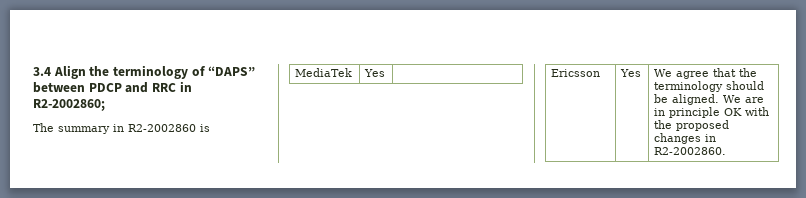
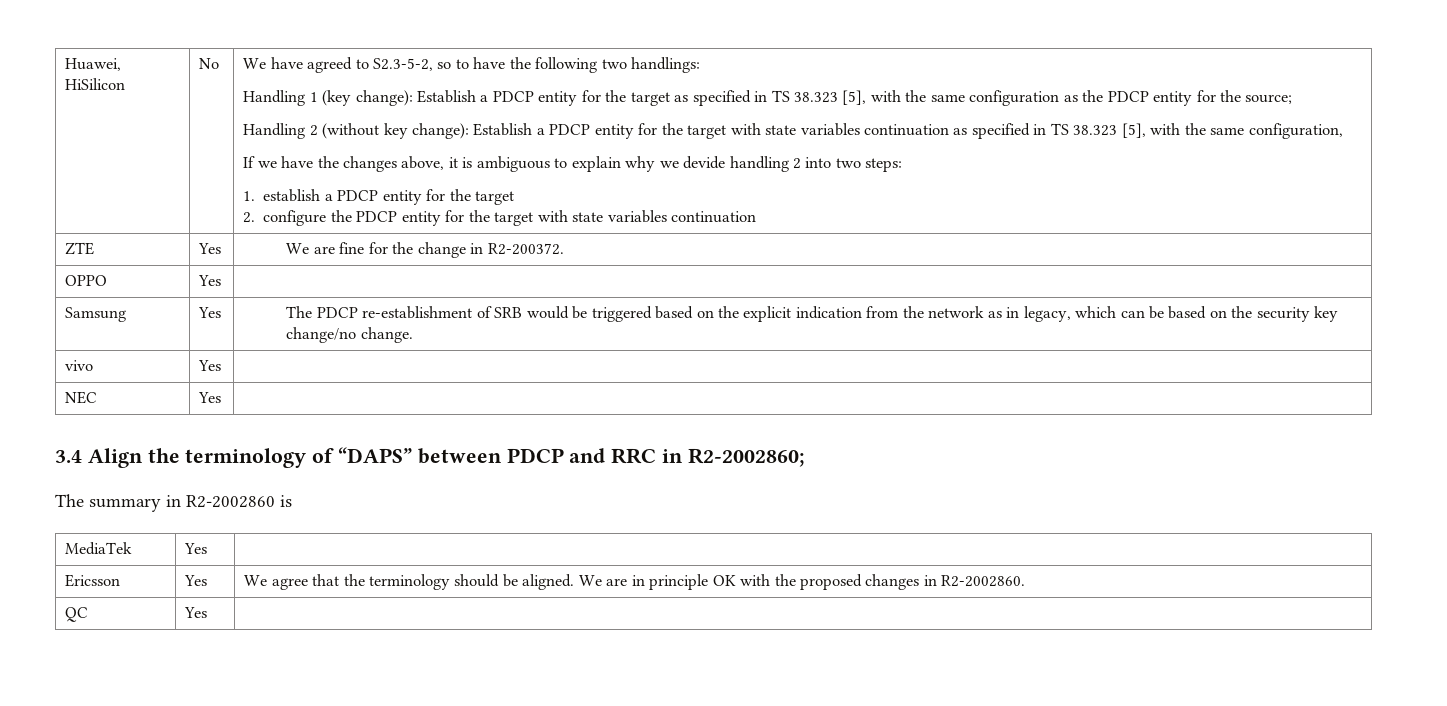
(33, 71) none -> [65,58,122,71] [65,78,126,90] [199,58,220,69] [243,57,701,73] [243,90,1293,106] [243,123,1343,139] [243,156,903,172] [243,189,515,205] [243,210,757,226] [65,242,95,255] [198,243,222,254] [286,242,564,258] [65,275,108,286] [198,275,222,286] [65,307,127,322] [198,307,222,318] [286,306,1339,322] [286,327,413,343] [65,360,94,371] [198,360,222,371] [65,391,98,404] [198,392,222,403] Huawei, HiSilicon | No | We have agreed to S2.3-5-2, so to have the following two handlings: // Handling 1 (key change): Establish a PDCP entity for the target as specified in TS 38.323 [5], with the same configuration as the PDCP entity for the source; // Handling 2 (without key change): Establish a PDCP entity for the target with state variables continuation as specified in TS 38.323 [5], with the same configuration, // If we have the changes above, it is ambiguous to explain why we devide handling 2 into two steps: // 1. establish a PDCP entity for the target // 2. configure the PDCP entity for the target with state variables continuation // ZTE | Yes | We are fine for the change in R2-200372. // OPPO | Yes | // Samsung | Yes | The PDCP re-establishment of SRB would be triggered based on the explicit indication from the network as in legacy, which can be based on the security key change/no change. // vivo | Yes | // NEC | Yes | //
(727, 151) none -> [65,607,89,622] [184,607,208,618] // QC | Yes |

